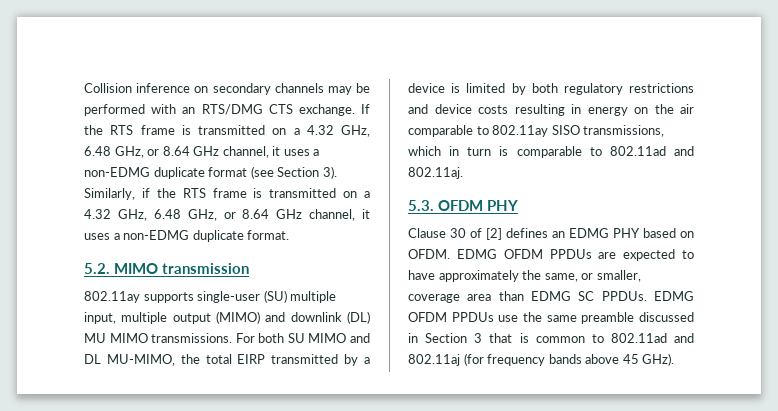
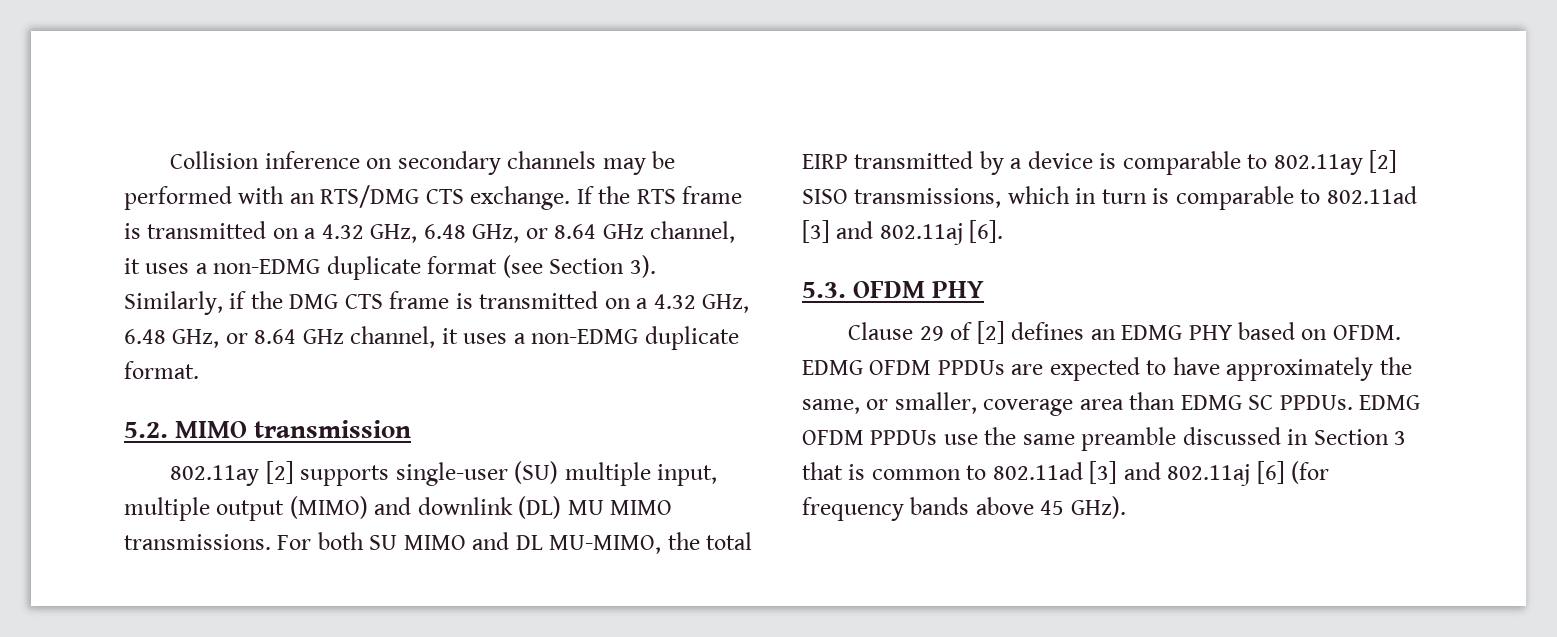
[182,188,206,198] RTS -> [289,294,383,309] DMG CTS
(140, 297) none -> [265,461,294,484] [2]
[466,83,694,95] [408,104,694,116] limited by both regulatory restrictions and device costs resulting in energy on the air -> (1117, 161) none
(549, 131) none -> [1369,150,1398,173] [2]
[674,146,694,156] [408,167,463,179] and 802.11aj. -> [802,220,1004,245] [3] and 802.11aj [6].
[450,228,466,238] 30 -> [919,326,944,341] 29
[674,333,694,343] [408,354,460,366] and 802.11aj -> [1089,461,1285,486] [3] and 802.11aj [6]

